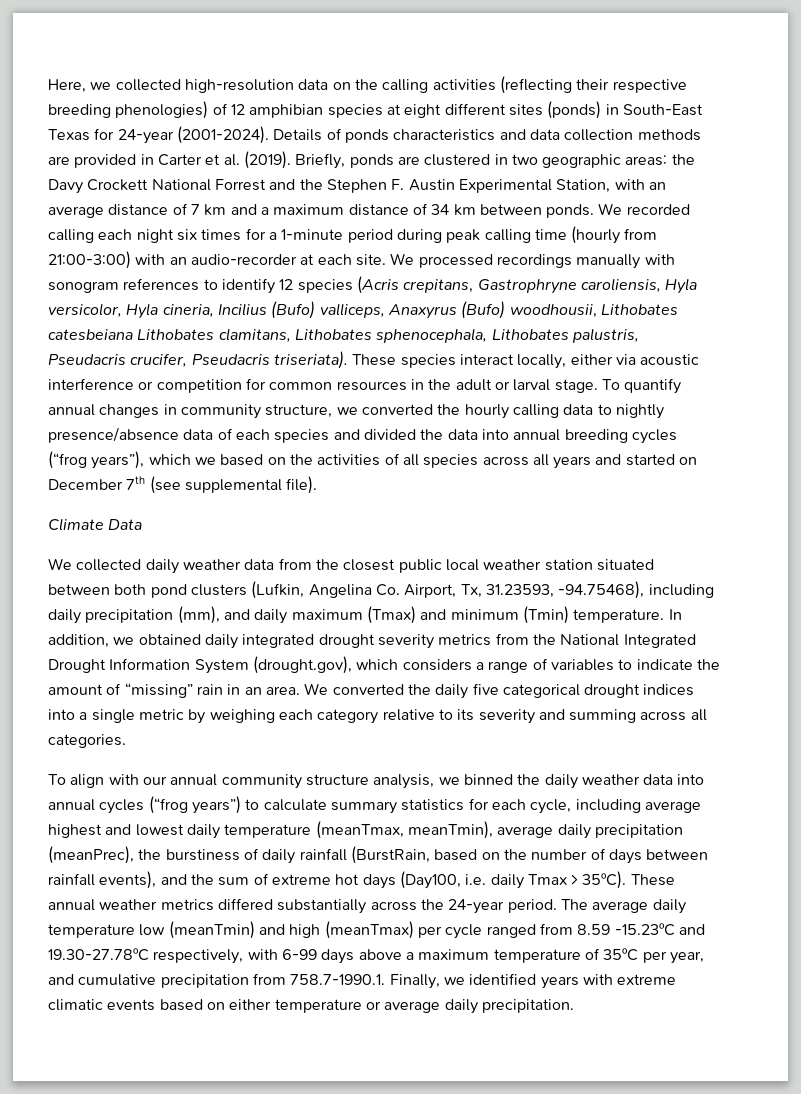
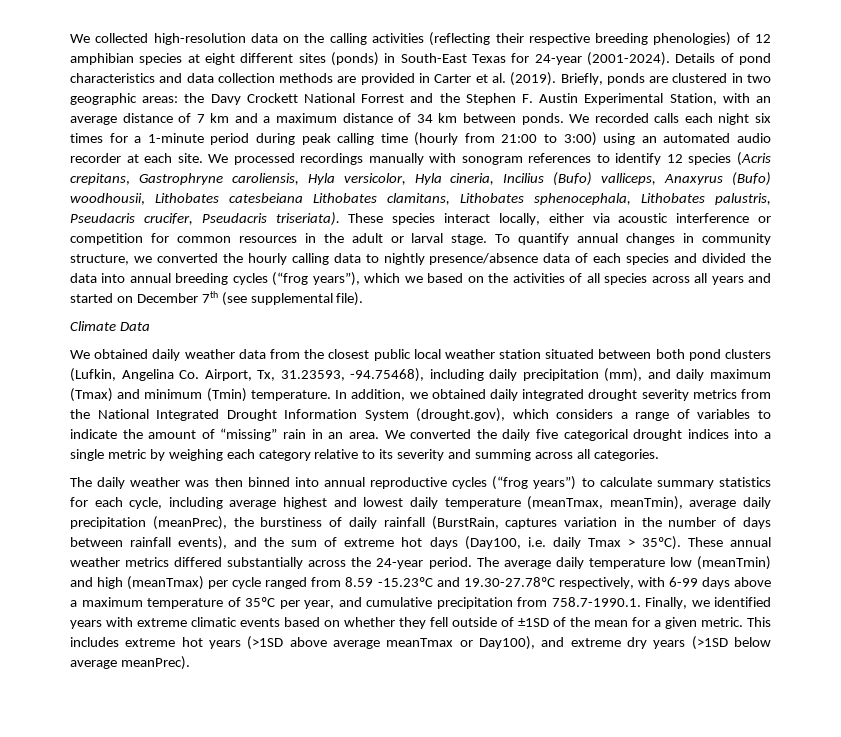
[48,79,112,93] Here, we -> [70,34,90,43] We
[344,129,389,143] ponds -> [739,53,771,65] pond
[48,229,94,243] calling -> [654,113,680,123] calls
[48,251,297,269] 21:00-3:00) with an audio-recorder -> [501,132,771,146] [70,153,121,163] 21:00 to 3:00) using an automated audio recorder
[76,559,142,571] collected -> [94,349,149,359] obtained
[48,774,705,789] [48,799,95,811] To align with our annual community structure analysis, we binned the daily weather data into annual -> [70,477,448,489] The daily weather was then binned into annual reproductive
[434,849,500,861] based on -> [505,517,635,529] captures variation in
[229,999,574,1014] either temperature or average daily precipitation. -> [344,617,771,629] [70,636,771,650] [70,656,190,670] whether they fell outside of ±1SD of the mean for a given metric. This includes extreme hot years (>1SD above average meanTmax or Day100), and extreme dry years (>1SD below average meanPrec).

